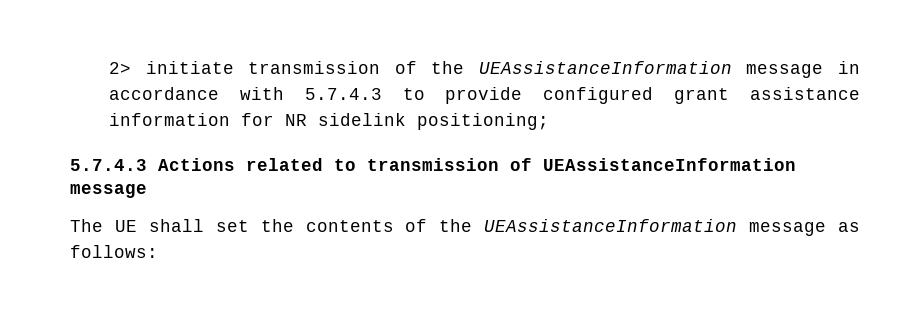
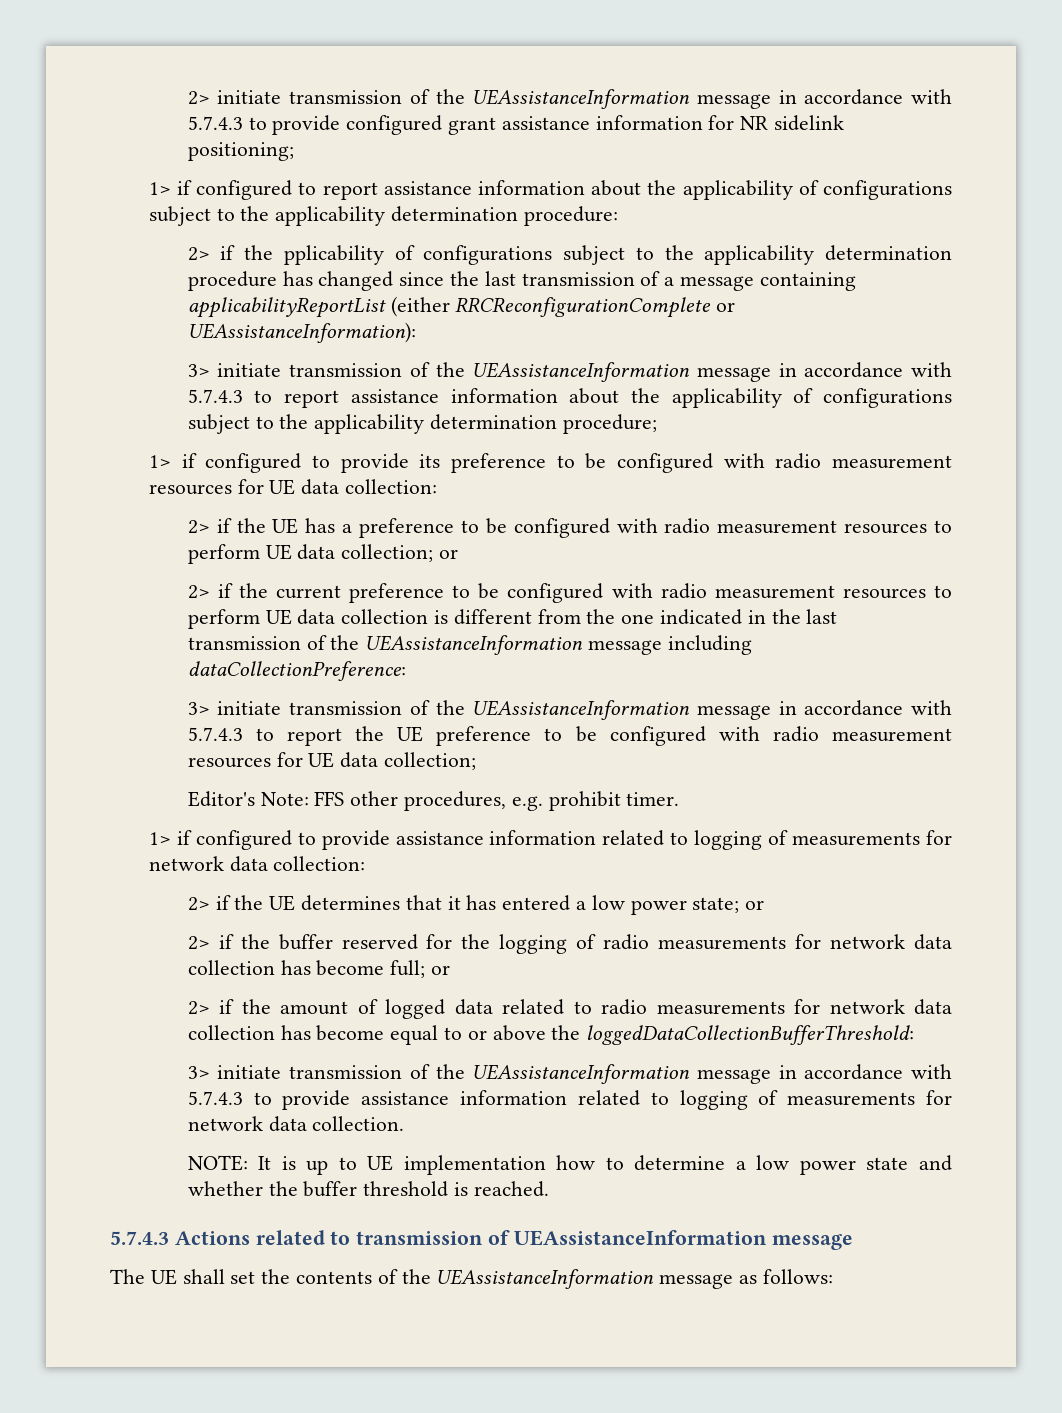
(550, 121) none -> [148,180,952,200] [148,206,618,226] [187,245,952,265] [187,271,856,291] [187,296,736,318] [187,322,416,343] [187,362,952,382] [187,388,952,408] [187,414,657,434] [148,453,952,473] [148,479,438,495] [187,518,953,538] [187,544,458,564] [187,583,952,603] [187,609,838,629] [187,635,752,655] [187,661,406,681] [187,700,952,720] [187,726,952,746] [187,752,476,770] [187,791,680,811] [148,830,952,850] [148,856,366,872] [187,895,765,915] [187,934,952,954] [187,960,450,978] [187,999,953,1019] [187,1025,915,1045] [187,1064,952,1084] [187,1090,952,1110] [187,1116,405,1132] [187,1155,953,1175] [187,1181,549,1197] // 1> if configured to report assistance information about the applicability of configurations subject to the applicability determination procedure: // 2> if the pplicability of configurations subject to the applicability determination procedure has changed since the last transmission of a message containing applicabilityReportList (either RRCReconfigurationComplete or UEAssistanceInformation): // 3> initiate transmission of the UEAssistanceInformation message in accordance with 5.7.4.3 to report assistance information about the applicability of configurations subject to the applicability determination procedure; // 1> if configured to provide its preference to be configured with radio measurement resources for UE data collection: // 2> if the UE has a preference to be configured with radio measurement resources to perform UE data collection; or // 2> if the current preference to be configured with radio measurement resources to perform UE data collection is different from the one indicated in the last transmission of the UEAssistanceInformation message including dataCollectionPreference: // 3> initiate transmission of the UEAssistanceInformation message in accordance with 5.7.4.3 to report the UE preference to be configured with radio measurement resources for UE data collection; // Editor's Note: FFS other procedures, e.g. prohibit timer. // 1> if configured to provide assistance information related to logging of measurements for network data collection: // 2> if the UE determines that it has entered a low power state; or // 2> if the buffer reserved for the logging of radio measurements for network data collection has become full; or // 2> if the amount of logged data related to radio measurements for network data collection has become equal to or above the loggedDataCollectionBufferThreshold: // 3> initiate transmission of the UEAssistanceInformation message in accordance with 5.7.4.3 to provide assistance information related to logging of measurements for network data collection. // NOTE: It is up to UE implementation how to determine a low power state and whether the buffer threshold is reached.

